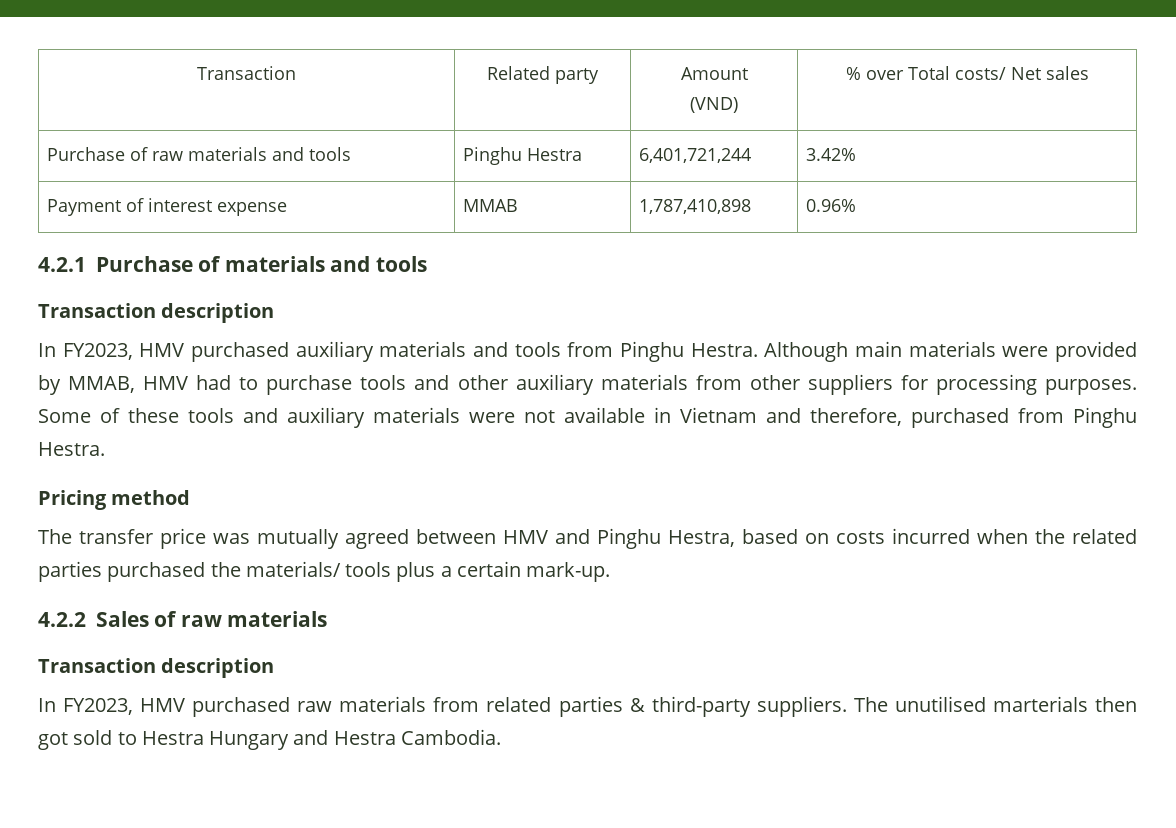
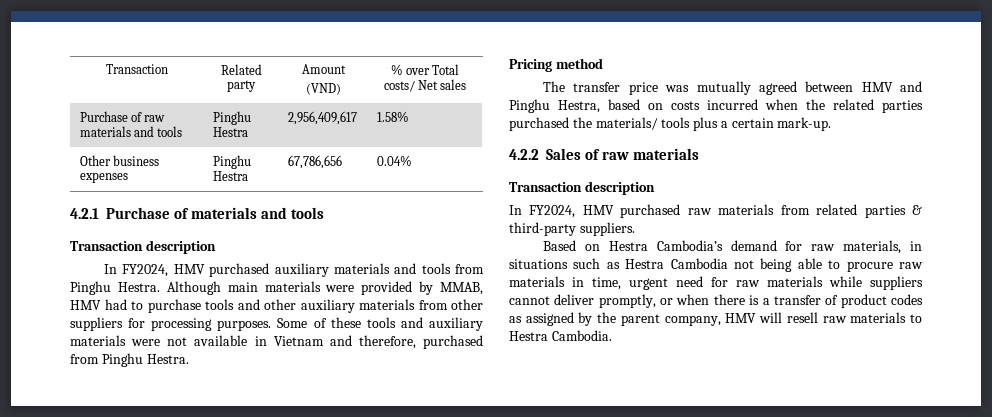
[639,148,752,163] [806,148,857,161] [47,198,288,216] [463,199,519,212] [639,199,752,214] [806,199,857,212] 6,401,721,244 | 3.42% // Payment of interest expense | MMAB | 1,787,410,898 | 0.96% -> [287,111,357,125] [376,111,409,122] [79,155,159,166] [79,172,128,183] [212,155,251,169] [212,171,248,181] [287,155,342,169] [376,155,412,166] 2,956,409,617 | 1.58% // Other business expenses | Pinghu Hestra | 67,786,656 | 0.04%
[62,343,133,360] FY2023, -> [122,264,169,277] FY2024,
[63,698,134,715] FY2023, -> [529,205,576,218] FY2024,
[853,696,1138,712] [38,730,329,750] The unutilised marterials then got sold to Hestra Hungary and -> [543,240,922,254] [509,258,923,272] [509,276,923,290] [509,294,923,308] [509,312,922,326] // Based on Hestra Cambodia’s demand for raw materials, in situations such as Hestra Cambodia not being able to procure raw materials in time, urgent need for raw materials while suppliers cannot deliver promptly, or when there is a transfer of product codes as assigned by the parent company, HMV will resell raw materials to

